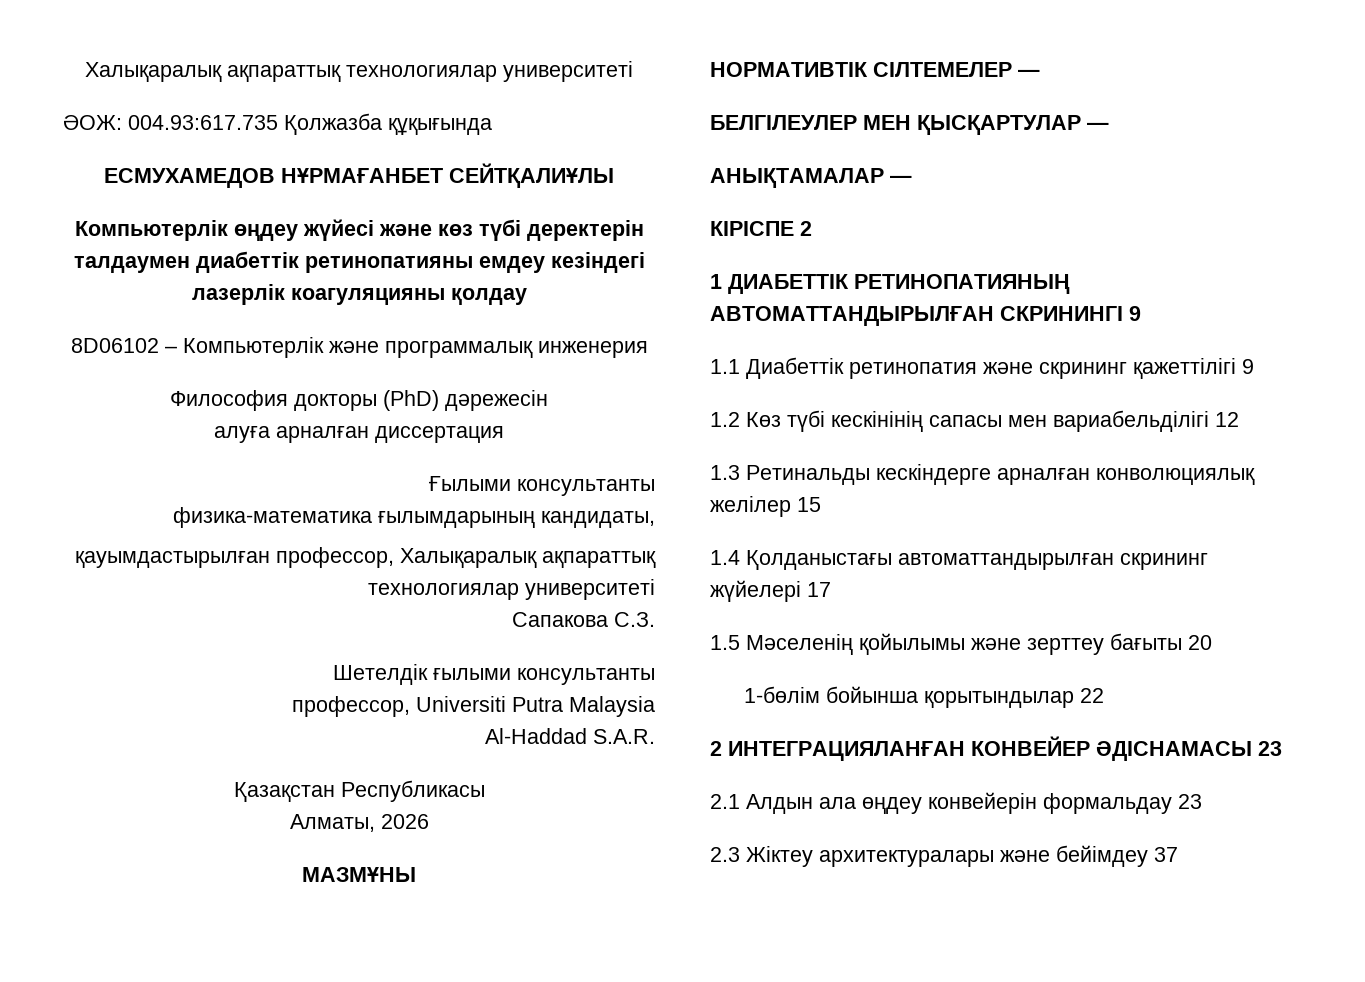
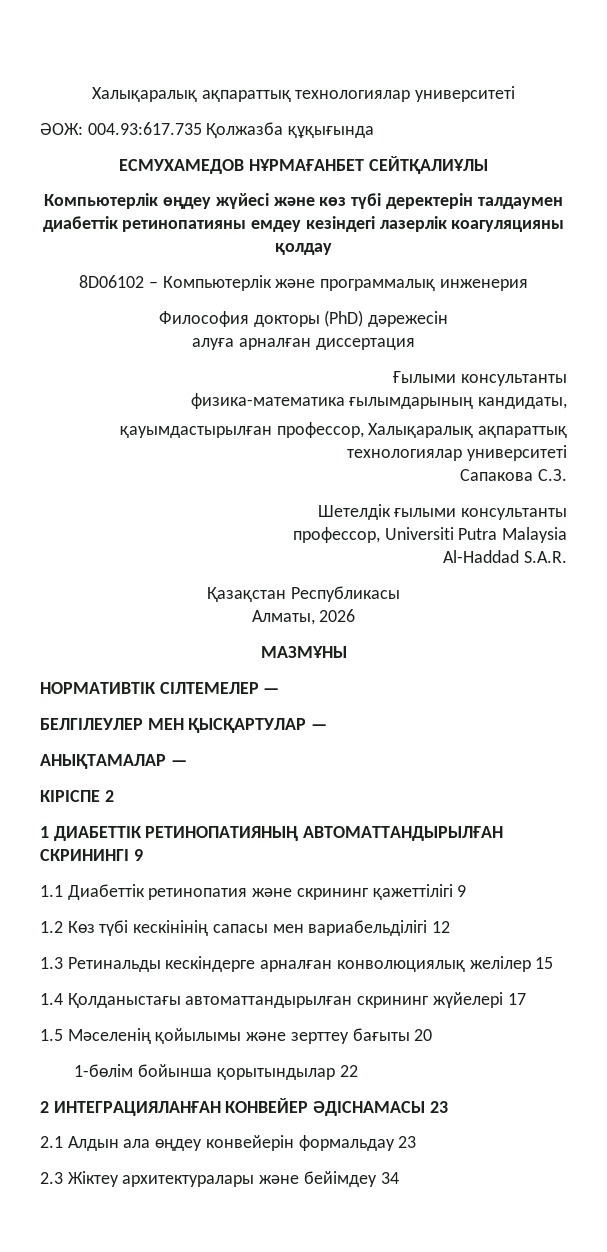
[1154,847,1178,862] 37 -> [380,1172,399,1184] 34

